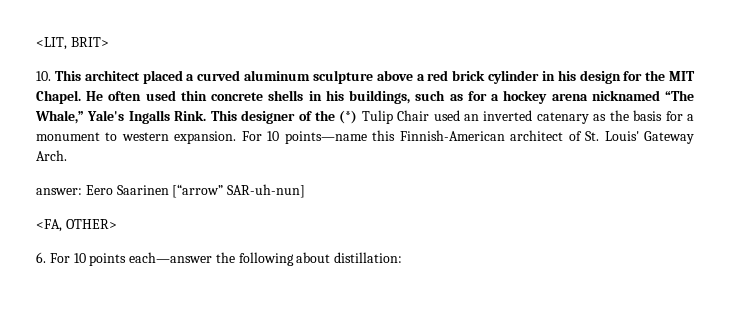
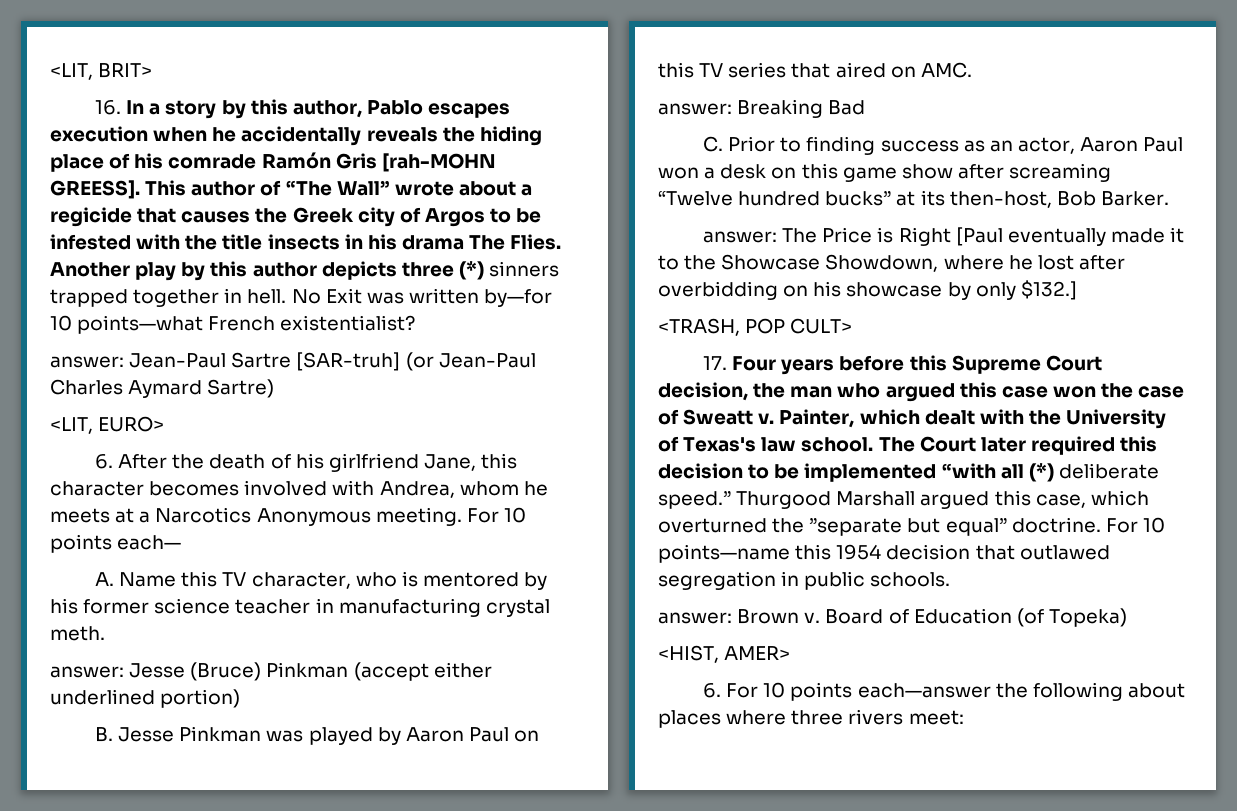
[36,70,696,84] [36,90,695,104] [35,110,695,124] [36,130,694,144] [36,150,67,161] [36,184,306,198] [36,219,117,232] 10. This architect placed a curved aluminum sculpture above a red brick cylinder in his design for the MIT Chapel. He often used thin concrete shells in his buildings, such as for a hockey arena nicknamed “The Whale,” Yale's Ingalls Rink. This designer of the (*) Tulip Chair used an inverted catenary as the basis for a monument to western expansion. For 10 points—name this Finnish-American architect of St. Louis' Gateway Arch. // answer: Eero Saarinen [“arrow” SAR-uh-nun] // <FA, OTHER> -> [95,99,511,119] [50,126,542,146] [50,152,496,172] [50,180,533,199] [50,207,542,227] [50,234,562,250] [50,261,560,281] [50,288,553,307] [50,315,416,334] [50,352,536,371] [50,379,275,398] [50,416,165,434] [95,453,518,472] [50,480,548,498] [50,507,526,526] [50,534,182,553] [95,571,548,590] [50,598,550,617] [50,626,105,641] [50,662,492,681] [50,689,241,708] [95,726,540,745] [658,62,972,78] [658,99,866,118] [703,136,1184,155] [658,163,1112,182] [658,190,1169,208] [703,227,1185,246] [658,254,1125,272] [658,280,1077,300] [658,318,853,336] [703,355,1102,375] [658,382,1185,402] [658,409,1167,429] [658,436,1158,455] [658,463,1159,482] [658,490,1149,509] [658,517,1165,536] [658,544,1110,563] [658,571,951,590] [658,608,1127,627] [658,645,791,663] 16. In a story by this author, Pablo escapes execution when he accidentally reveals the hiding place of his comrade Ramón Gris [rah-MOHN GREESS]. This author of “The Wall” wrote about a regicide that causes the Greek city of Argos to be infested with the title insects in his drama The Flies. Another play by this author depicts three (*) sinners trapped together in hell. No Exit was written by—for 10 points—what French existentialist? // answer: Jean-Paul Sartre [SAR-truh] (or Jean-Paul Charles Aymard Sartre) // <LIT, EURO> // 6. After the death of his girlfriend Jane, this character becomes involved with Andrea, whom he meets at a Narcotics Anonymous meeting. For 10 points each— // A. Name this TV character, who is mentored by his former science teacher in manufacturing crystal meth. // answer: Jesse (Bruce) Pinkman (accept either underlined portion) // B. Jesse Pinkman was played by Aaron Paul on this TV series that aired on AMC. // answer: Breaking Bad // C. Prior to finding success as an actor, Aaron Paul won a desk on this game show after screaming “Twelve hundred bucks” at its then-host, Bob Barker. // answer: The Price is Right [Paul eventually made it to the Showcase Showdown, where he lost after overbidding on his showcase by only $132.] // <TRASH, POP CULT> // 17. Four years before this Supreme Court decision, the man who argued this case won the case of Sweatt v. Painter, which dealt with the University of Texas's law school. The Court later required this decision to be implemented “with all (*) deliberate speed.” Thurgood Marshall argued this case, which overturned the ”separate but equal” doctrine. For 10 points—name this 1954 decision that outlawed segregation in public schools. // answer: Brown v. Board of Education (of Topeka) // <HIST, AMER>
[334,252,403,263] distillation: -> [658,709,964,728] places where three rivers meet:

